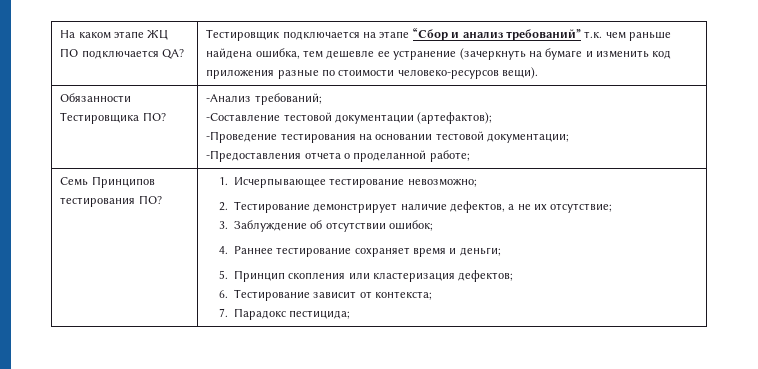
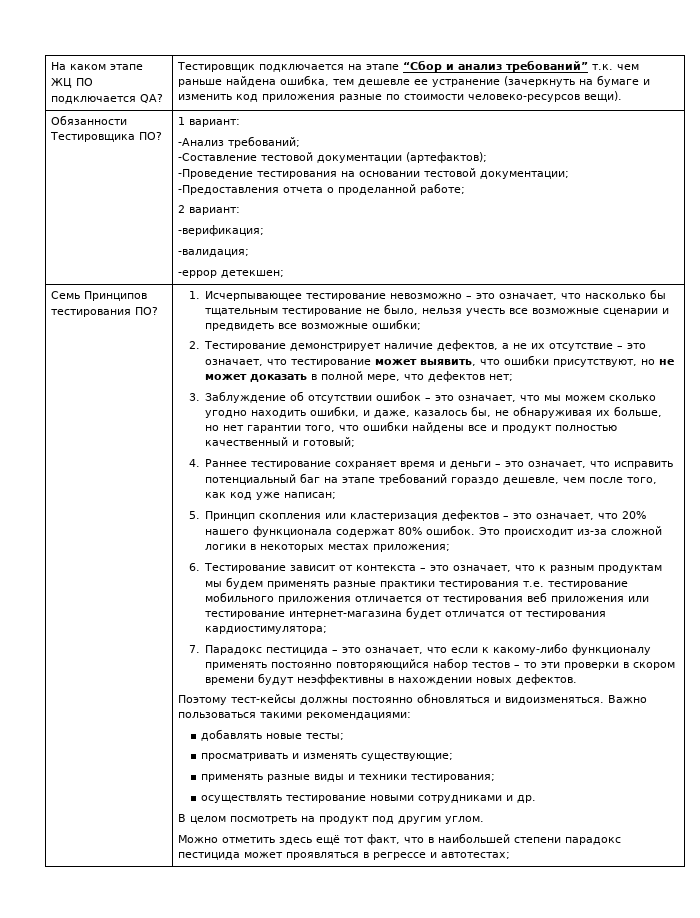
(166, 116) none -> [178,117,241,127] 1 вариант: //
(470, 156) none -> [178,205,241,215] [178,225,265,236] [178,249,250,257] [178,270,285,278] // 2 вариант: // -верификация; // -валидация; // -еррор детекшен;
[407,178,477,187] невозможно; -> [390,289,667,300] [205,304,670,316] [205,319,422,331] невозможно – это означает, что насколько бы тщательным тестирование не было, нельзя учесть все возможные сценарии и предвидеть все возможные ошибки;
[550,203,613,213] [218,220,433,232] отсутствие; // 3. Заблуждение об отсутствии ошибок; -> [549,343,647,351] [205,355,675,367] [205,371,514,382] [188,391,657,403] [205,406,663,418] [205,421,618,433] [205,437,356,447] отсутствие – это означает, что тестирование может выявить, что ошибки присутствуют, но не может доказать в полной мере, что дефектов нет; // 3. Заблуждение об отсутствии ошибок – это означает, что мы можем сколько угодно находить ошибки, и даже, казалось бы, не обнаруживая их больше, но нет гарантии того, что ошибки найдены все и продукт полностью качественный и готовый;
[459,247,501,256] деньги; -> [450,461,674,469] [205,473,658,485] [205,492,337,500] деньги – это означает, что исправить потенциальный баг на этапе требований гораздо дешевле, чем после того, как код уже написан;
[458,270,514,282] [218,289,432,301] [218,308,351,320] дефектов; // 6. Тестирование зависит от контекста; // 7. Парадокс пестицида; -> [442,510,647,521] [205,525,663,537] [205,544,451,552] [188,563,663,573] [205,577,629,589] [205,592,650,604] [205,607,607,619] [205,626,328,634] [188,643,652,655] [205,658,676,670] [205,673,578,685] [178,693,648,705] [178,712,412,720] [200,729,344,741] [200,753,453,761] [200,774,495,782] [200,795,536,803] [178,814,485,824] [178,833,622,845] [178,852,511,860] дефектов – это означает, что 20% нашего функционала содержат 80% ошибок. Это происходит из-за сложной логики в некоторых местах приложения; // 6. Тестирование зависит от контекста – это означает, что к разным продуктам мы будем применять разные практики тестирования т.е. тестирование мобильного приложения отличается от тестирования веб приложения или тестирование интернет-магазина будет отличатся от тестирования кардиостимулятора; // 7. Парадокс пестицида – это означает, что если к какому-либо функционалу применять постоянно повторяющийся набор тестов – то эти проверки в скором времени будут неэффективны в нахождении новых дефектов. // Поэтому тест-кейсы должны постоянно обновляться и видоизменяться. Важно пользоваться такими рекомендациями: // добавлять новые тесты; // просматривать и изменять существующие; // применять разные виды и техники тестирования; // осуществлять тестирование новыми сотрудниками и др. // В целом посмотреть на продукт под другим углом. // Можно отметить здесь ещё тот факт, что в наибольшей степени парадокс пестицида может проявляться в регрессе и автотестах;

